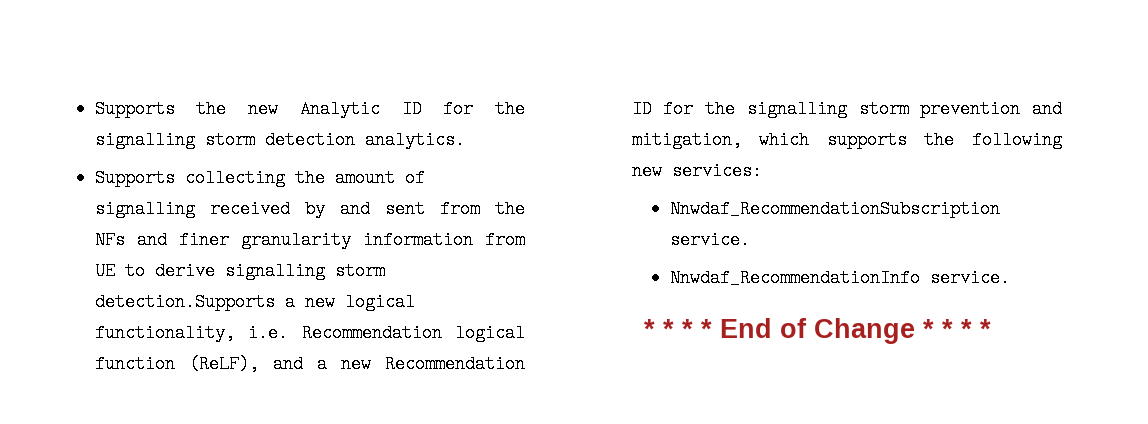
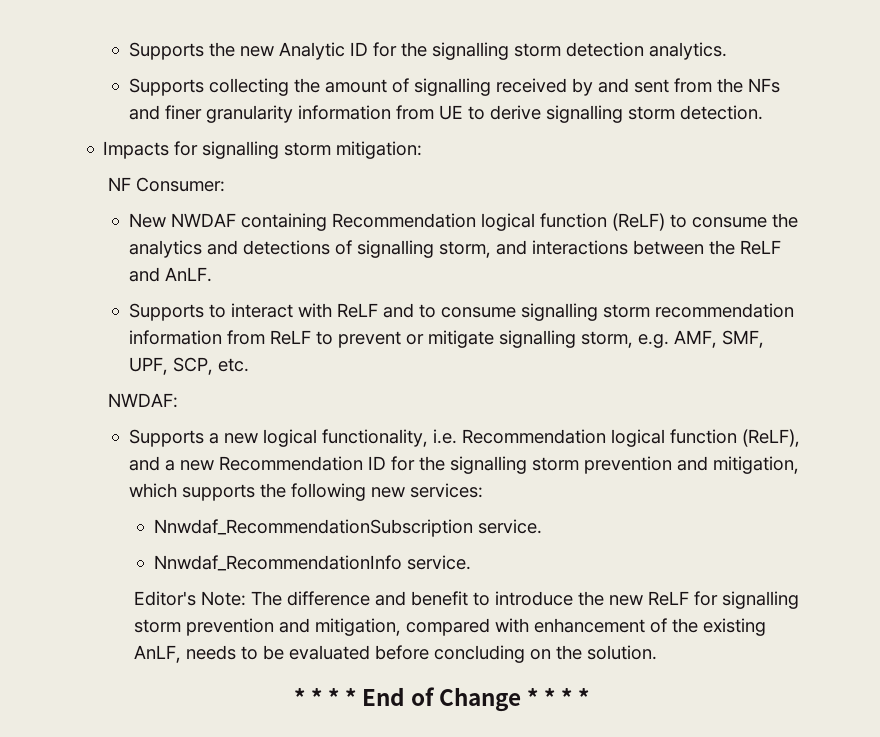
[94,293,275,311] detection.Supports -> [679,105,763,120] [103,141,423,159] [108,177,226,192] [128,213,798,231] [128,240,781,258] [128,267,212,282] [128,303,794,321] [128,330,764,348] [128,357,249,375] [108,393,179,408] [128,429,204,447] detection. // Impacts for signalling storm mitigation: // NF Consumer: // New NWDAF containing Recommendation logical function (ReLF) to consume the analytics and detections of signalling storm, and interactions between the ReLF and AnLF. // Supports to interact with ReLF and to consume signalling storm recommendation information from ReLF to prevent or mitigate signalling storm, e.g. AMF, SMF, UPF, SCP, etc. // NWDAF: // Supports
(1010, 278) none -> [133,591,799,609] [133,618,766,636] [133,645,657,663] // Editor's Note: The difference and benefit to introduce the new ReLF for signalling storm prevention and mitigation, compared with enhancement of the existing AnLF, needs to be evaluated before concluding on the solution.

